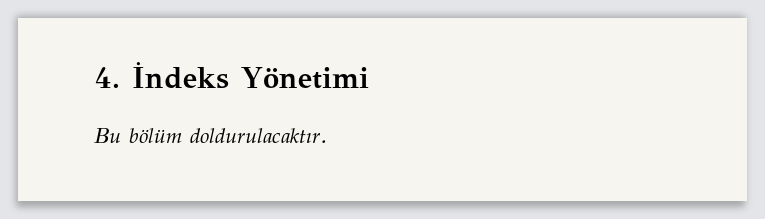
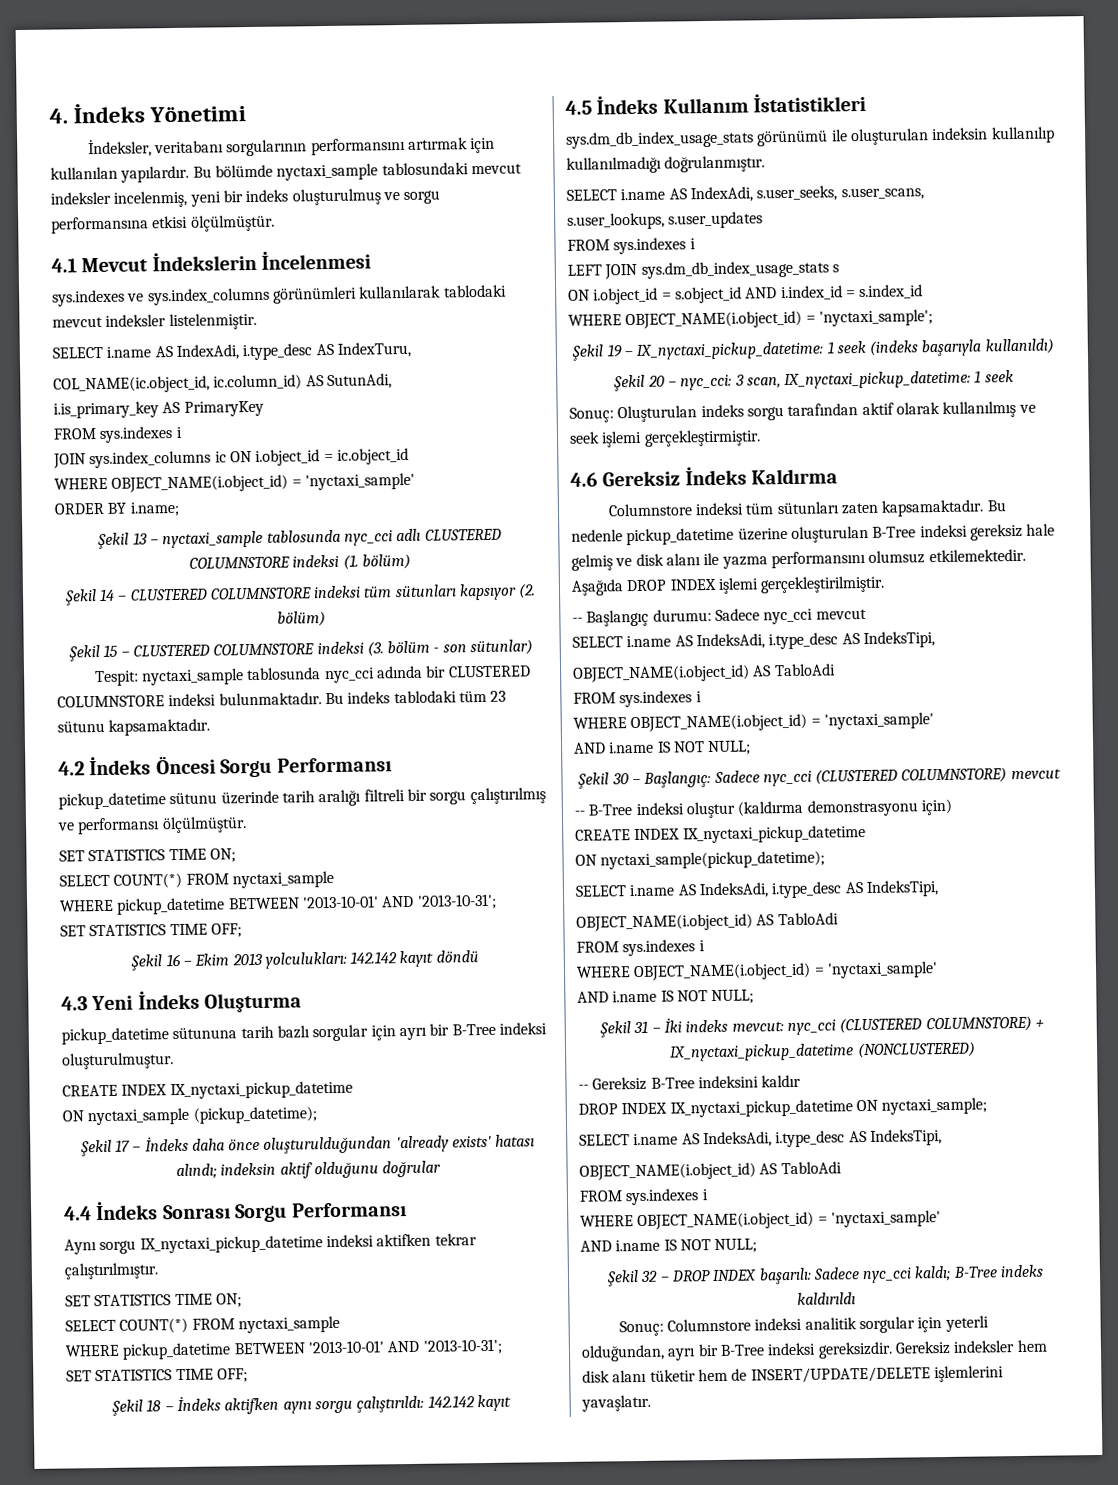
[94,128,327,143] Bu bölüm doldurulacaktır. -> [87,137,496,158] [50,162,522,183] [50,188,441,208] [51,214,275,234] [51,250,372,273] [52,284,507,307] [52,312,257,331] [52,341,411,361] [53,373,392,394] [53,400,264,419] [53,426,182,443] [53,447,409,469] [54,472,415,493] [54,501,180,517] [97,528,502,550] [189,553,411,570] [63,583,537,606] [276,611,326,627] [67,639,534,662] [94,665,531,687] [57,690,507,708] [57,718,211,736] [58,755,392,778] [58,787,546,810] [58,816,247,835] [59,848,236,863] [59,870,334,889] [60,893,497,915] [60,923,242,938] [130,950,479,971] [61,990,303,1013] [61,1022,547,1045] [62,1052,174,1070] [62,1080,353,1100] [62,1106,317,1126] [79,1134,536,1157] [175,1160,442,1180] [64,1201,407,1223] [64,1233,477,1255] [64,1262,158,1280] [65,1293,242,1308] [65,1315,340,1334] [65,1338,502,1360] [66,1368,248,1383] [111,1394,511,1416] [565,92,867,115] [566,126,1055,149] [566,155,766,174] [566,185,924,203] [567,211,764,230] [567,237,696,255] [567,260,839,280] [568,284,924,305] [568,309,933,330] [571,338,1054,361] [613,370,1014,392] [569,400,1036,423] [569,429,761,448] [570,466,839,487] [607,499,1007,517] [571,523,1056,546] [571,548,1026,571] [571,575,886,596] [572,608,867,627] [572,631,935,650] [573,663,836,683] [573,690,702,708] [573,712,934,733] [574,740,752,756] [577,767,1061,789] [574,798,952,819] [575,825,866,844] [575,850,826,870] [575,880,939,899] [576,912,839,932] [576,939,705,957] [576,961,938,982] [577,989,755,1005] [599,1015,1044,1038] [669,1041,976,1062] [578,1074,802,1091] [578,1097,988,1118] [579,1129,942,1148] [579,1161,842,1181] [579,1188,709,1206] [580,1210,941,1231] [580,1238,758,1254] [605,1264,1045,1287] [796,1292,856,1305] [618,1315,989,1337] [581,1339,1048,1362] [582,1365,1004,1384] [581,1394,651,1412] İndeksler, veritabanı sorgularının performansını artırmak için kullanılan yapılardır. Bu bölümde nyctaxi_sample tablosundaki mevcut indeksler incelenmiş, yeni bir indeks oluşturulmuş ve sorgu performansına etkisi ölçülmüştür. // 4.1 Mevcut İndekslerin İncelenmesi // sys.indexes ve sys.index_columns görünümleri kullanılarak tablodaki mevcut indeksler listelenmiştir. // SELECT i.name AS IndexAdi, i.type_desc AS IndexTuru, // COL_NAME(ic.object_id, ic.column_id) AS SutunAdi, // i.is_primary_key AS PrimaryKey // FROM sys.indexes i // JOIN sys.index_columns ic ON i.object_id = ic.object_id // WHERE OBJECT_NAME(i.object_id) = 'nyctaxi_sample' // ORDER BY i.name; // Şekil 13 – nyctaxi_sample tablosunda nyc_cci adlı CLUSTERED COLUMNSTORE indeksi (1. bölüm) // Şekil 14 – CLUSTERED COLUMNSTORE indeksi tüm sütunları kapsıyor (2. bölüm) // Şekil 15 – CLUSTERED COLUMNSTORE indeksi (3. bölüm - son sütunlar) // Tespit: nyctaxi_sample tablosunda nyc_cci adında bir CLUSTERED COLUMNSTORE indeksi bulunmaktadır. Bu indeks tablodaki tüm 23 sütunu kapsamaktadır. // 4.2 İndeks Öncesi Sorgu Performansı // pickup_datetime sütunu üzerinde tarih aralığı filtreli bir sorgu çalıştırılmış ve performansı ölçülmüştür. // SET STATISTICS TIME ON; // SELECT COUNT(*) FROM nyctaxi_sample // WHERE pickup_datetime BETWEEN '2013-10-01' AND '2013-10-31'; // SET STATISTICS TIME OFF; // Şekil 16 – Ekim 2013 yolculukları: 142.142 kayıt döndü // 4.3 Yeni İndeks Oluşturma // pickup_datetime sütununa tarih bazlı sorgular için ayrı bir B-Tree indeksi oluşturulmuştur. // CREATE INDEX IX_nyctaxi_pickup_datetime // ON nyctaxi_sample (pickup_datetime); // Şekil 17 – İndeks daha önce oluşturulduğundan 'already exists' hatası alındı; indeksin aktif olduğunu doğrular // 4.4 İndeks Sonrası Sorgu Performansı // Aynı sorgu IX_nyctaxi_pickup_datetime indeksi aktifken tekrar çalıştırılmıştır. // SET STATISTICS TIME ON; // SELECT COUNT(*) FROM nyctaxi_sample // WHERE pickup_datetime BETWEEN '2013-10-01' AND '2013-10-31'; // SET STATISTICS TIME OFF; // Şekil 18 – İndeks aktifken aynı sorgu çalıştırıldı: 142.142 kayıt // 4.5 İndeks Kullanım İstatistikleri // sys.dm_db_index_usage_stats görünümü ile oluşturulan indeksin kullanılıp kullanılmadığı doğrulanmıştır. // SELECT i.name AS IndexAdi, s.user_seeks, s.user_scans, // s.user_lookups, s.user_updates // FROM sys.indexes i // LEFT JOIN sys.dm_db_index_usage_stats s // ON i.object_id = s.object_id AND i.index_id = s.index_id // WHERE OBJECT_NAME(i.object_id) = 'nyctaxi_sample'; // Şekil 19 – IX_nyctaxi_pickup_datetime: 1 seek (indeks başarıyla kullanıldı) // Şekil 20 – nyc_cci: 3 scan, IX_nyctaxi_pickup_datetime: 1 seek // Sonuç: Oluşturulan indeks sorgu tarafından aktif olarak kullanılmış ve seek işlemi gerçekleştirmiştir. // 4.6 Gereksiz İndeks Kaldırma // Columnstore indeksi tüm sütunları zaten kapsamaktadır. Bu nedenle pickup_datetime üzerine oluşturulan B-Tree indeksi gereksiz hale gelmiş ve disk alanı ile yazma performansını olumsuz etkilemektedir. Aşağıda DROP INDEX işlemi gerçekleştirilmiştir. // -- Başlangıç durumu: Sadece nyc_cci mevcut // SELECT i.name AS IndeksAdi, i.type_desc AS IndeksTipi, // OBJECT_NAME(i.object_id) AS TabloAdi // FROM sys.indexes i // WHERE OBJECT_NAME(i.object_id) = 'nyctaxi_sample' // AND i.name IS NOT NULL; // Şekil 30 – Başlangıç: Sadece nyc_cci (CLUSTERED COLUMNSTORE) mevcut // -- B-Tree indeksi oluştur (kaldırma demonstrasyonu için) // CREATE INDEX IX_nyctaxi_pickup_datetime // ON nyctaxi_sample(pickup_datetime); // SELECT i.name AS IndeksAdi, i.type_desc AS IndeksTipi, // OBJECT_NAME(i.object_id) AS TabloAdi // FROM sys.indexes i // WHERE OBJECT_NAME(i.object_id) = 'nyctaxi_sample' // AND i.name IS NOT NULL; // Şekil 31 – İki indeks mevcut: nyc_cci (CLUSTERED COLUMNSTORE) + IX_nyctaxi_pickup_datetime (NONCLUSTERED) // -- Gereksiz B-Tree indeksini kaldır // DROP INDEX IX_nyctaxi_pickup_datetime ON nyctaxi_sample; // SELECT i.name AS IndeksAdi, i.type_desc AS IndeksTipi, // OBJECT_NAME(i.object_id) AS TabloAdi // FROM sys.indexes i // WHERE OBJECT_NAME(i.object_id) = 'nyctaxi_sample' // AND i.name IS NOT NULL; // Şekil 32 – DROP INDEX başarılı: Sadece nyc_cci kaldı; B-Tree indeks kaldırıldı // Sonuç: Columnstore indeksi analitik sorgular için yeterli olduğundan, ayrı bir B-Tree indeksi gereksizdir. Gereksiz indeksler hem disk alanı tüketir hem de INSERT/UPDATE/DELETE işlemlerini yavaşlatır.

